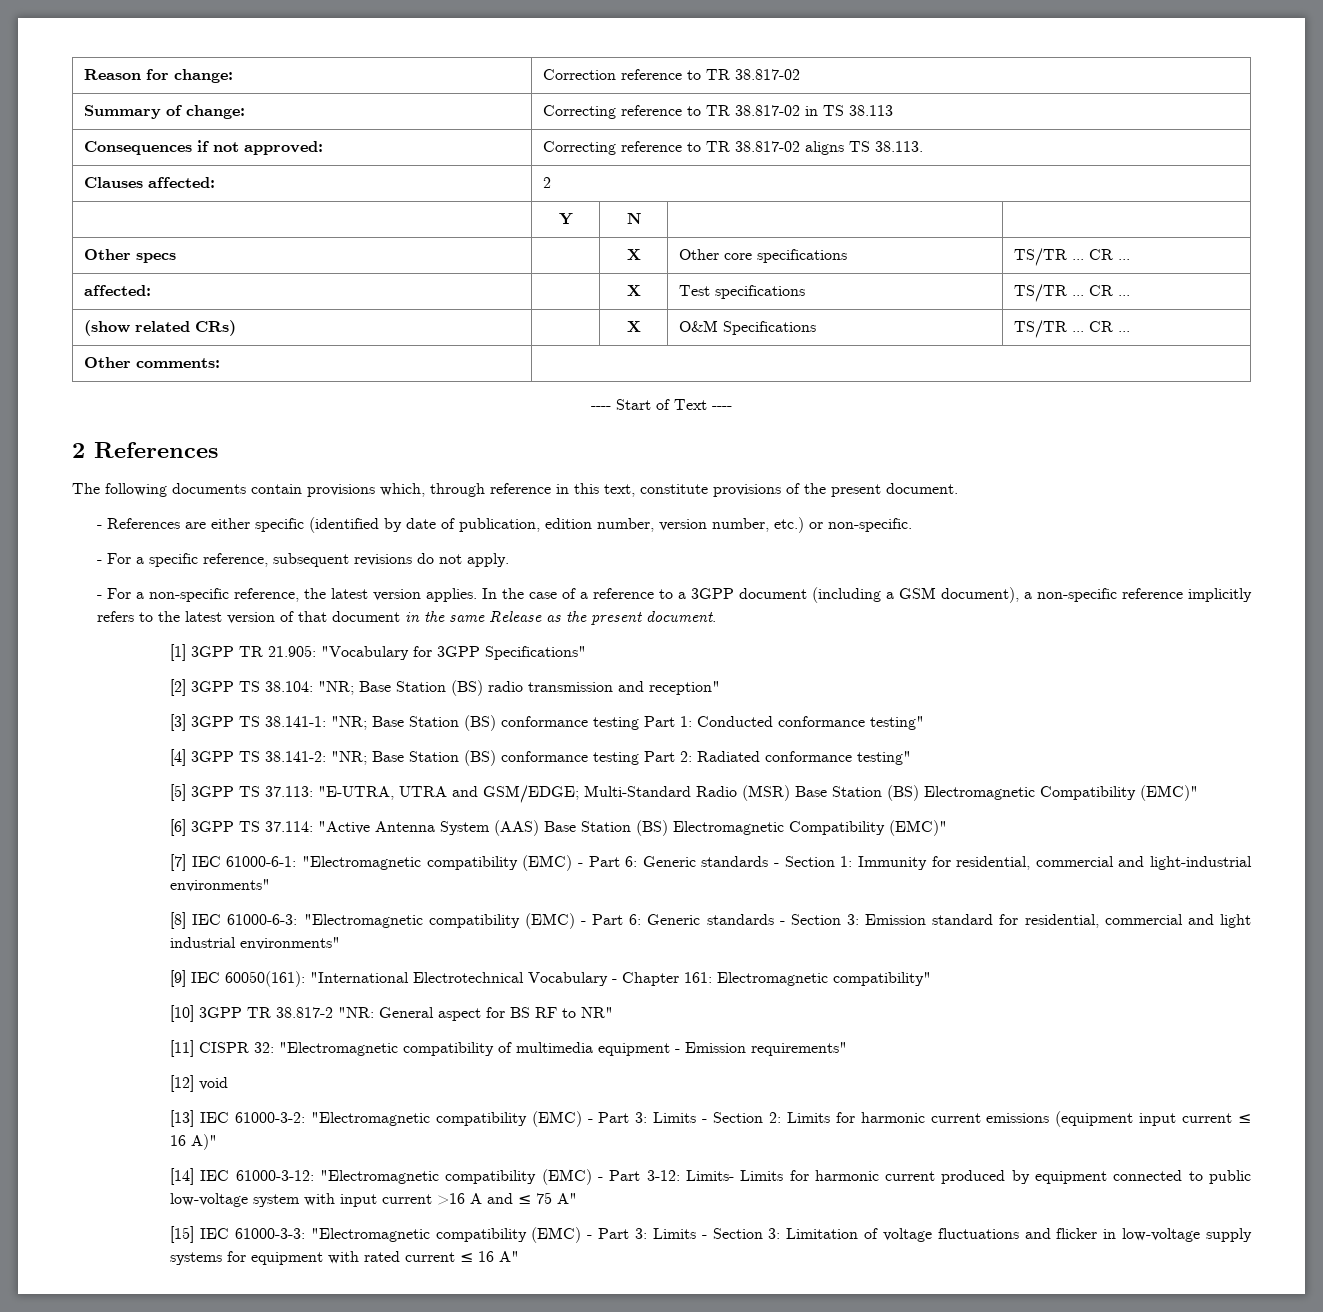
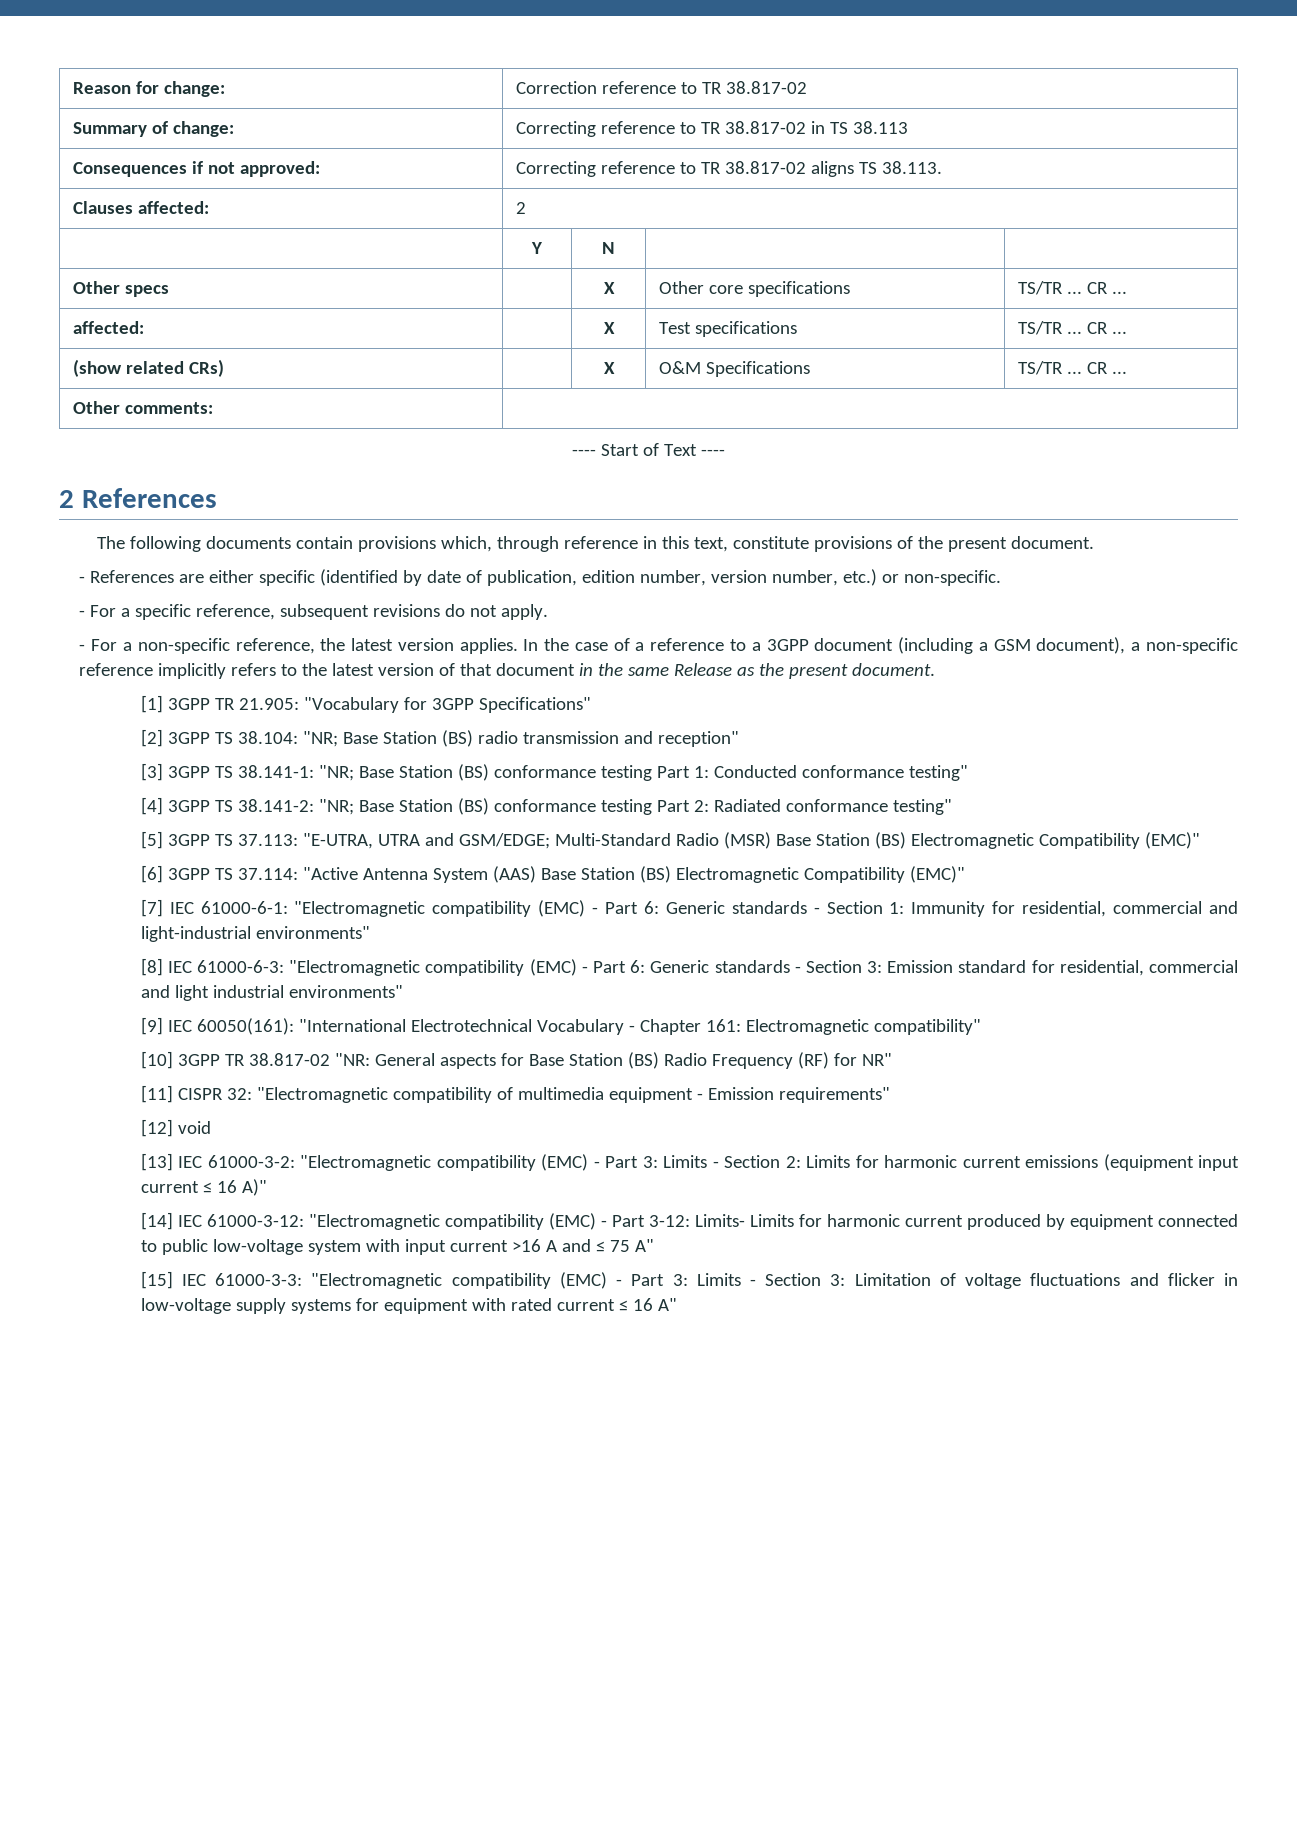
[276,1007,334,1018] 38.817-2 -> [248,1053,330,1066] 38.817-02
[438,1007,577,1021] aspect for BS RF to -> [439,1052,857,1069] aspects for Base Station (BS) Radio Frequency (RF) for

